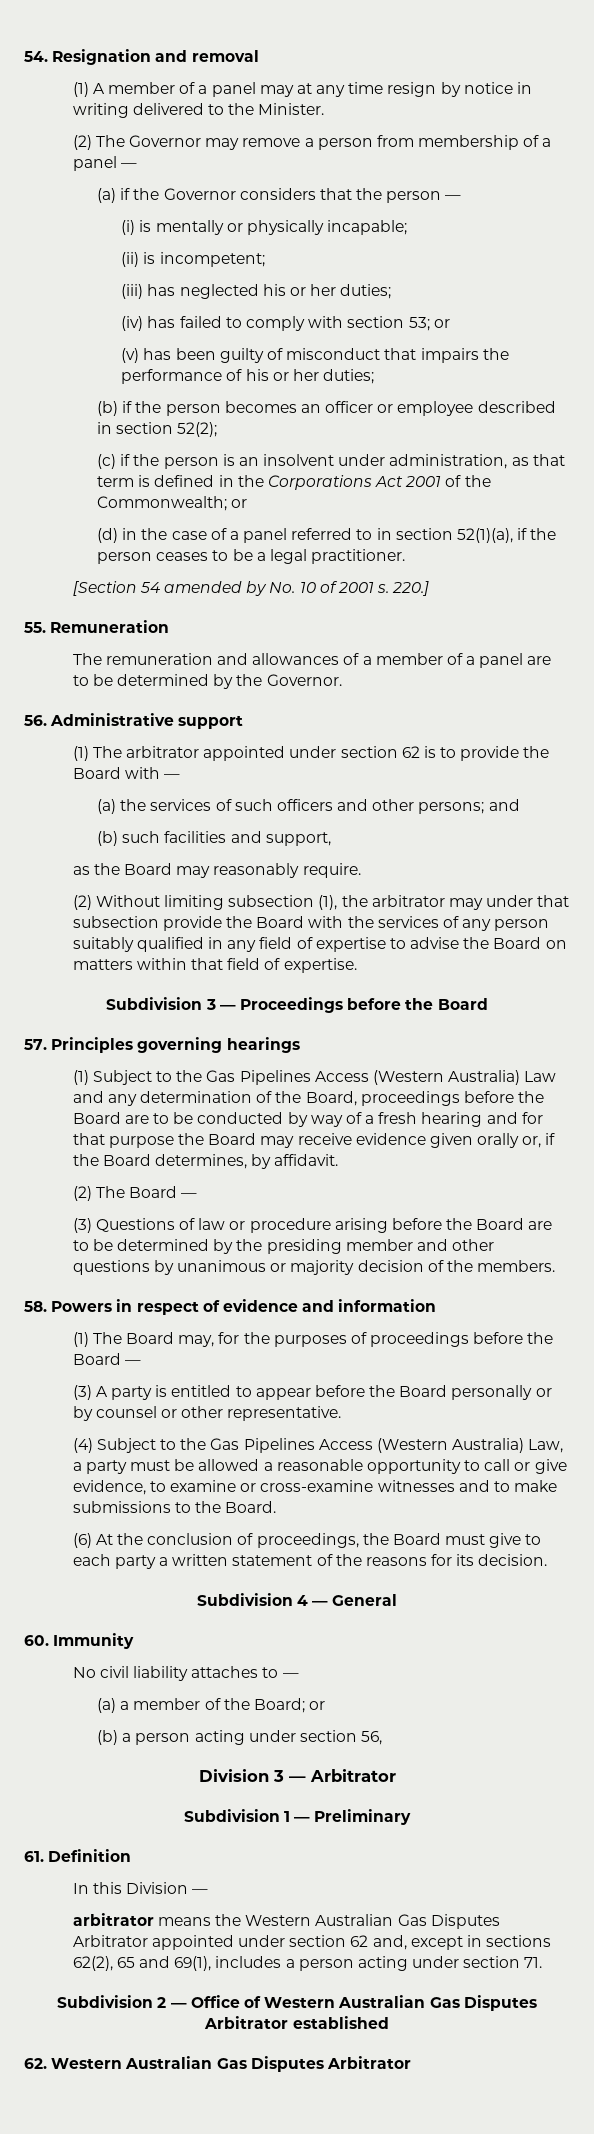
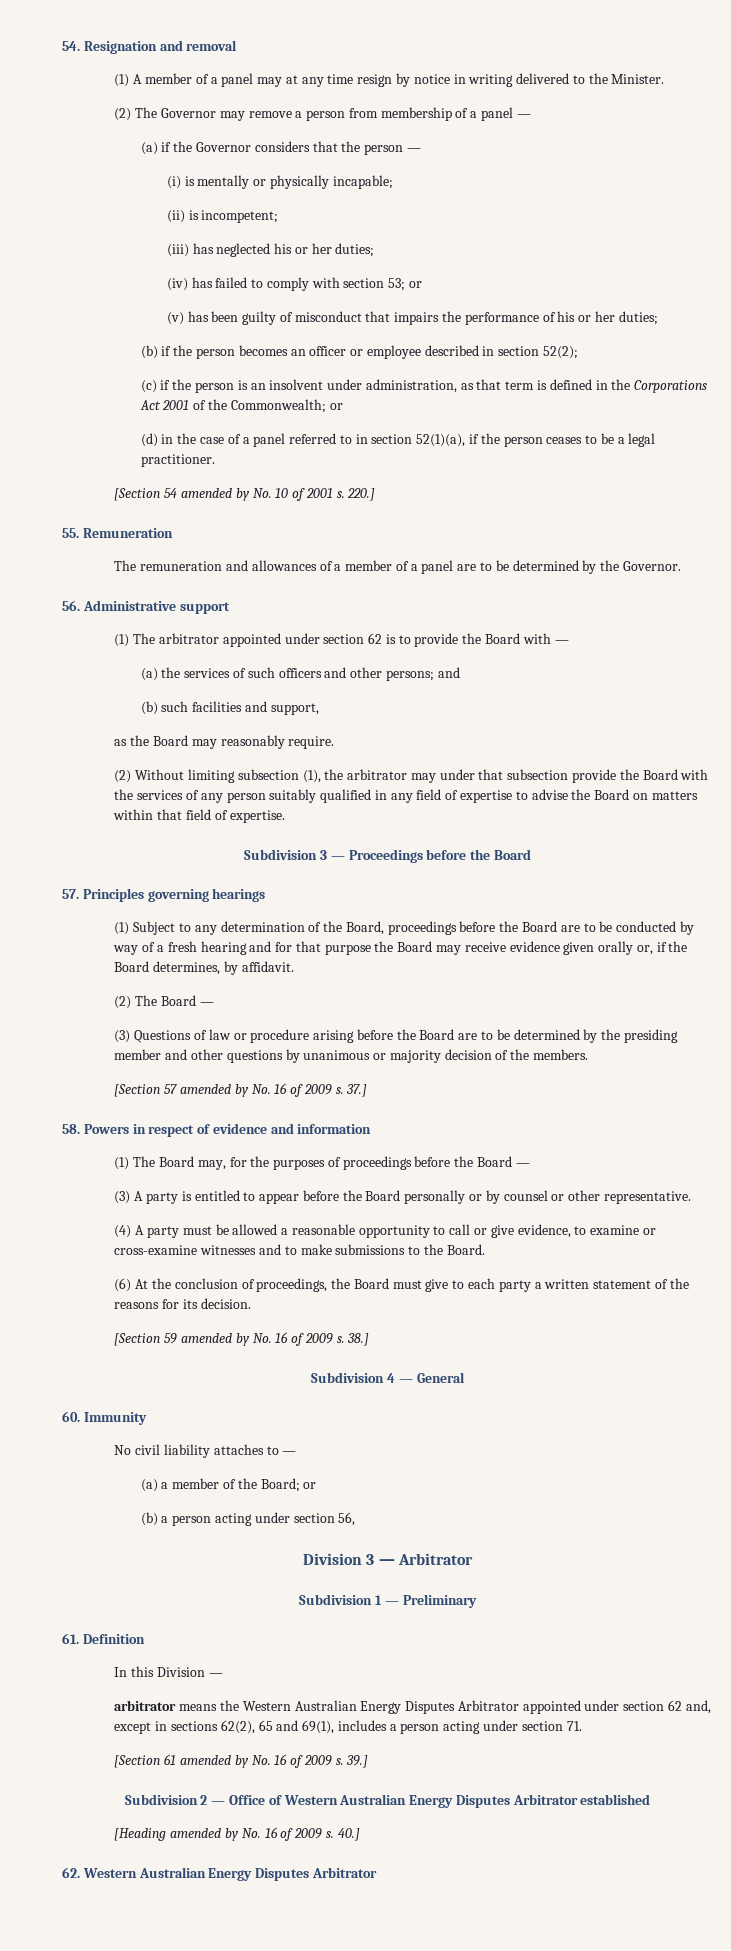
[176,1070,557,1085] [72,1091,104,1103] the Gas Pipelines Access (Western Australia) Law and -> (191, 927) none
(556, 1266) none -> [114,1083,368,1097] // [Section 57 amended by No. 16 of 2009 s. 37.]
[96,1438,564,1453] [72,1462,82,1471] Subject to the Gas Pipelines Access (Western Australia) Law, a -> [135,1225,145,1235] A
(548, 1560) none -> [114,1332,370,1346] // [Section 59 amended by No. 16 of 2009 s. 38.]
[397,1914,427,1926] Gas -> [360,1701,402,1714] Energy
(543, 1962) none -> [114,1754,369,1768] // [Section 61 amended by No. 16 of 2009 s. 39.]
[429,1997,460,2008] Gas -> [409,1795,454,1808] Energy
(389, 2022) none -> [114,1827,360,1841] // [Heading amended by No. 16 of 2009 s. 40.]
[216,2058,247,2069] Gas -> [208,1868,253,1881] Energy

